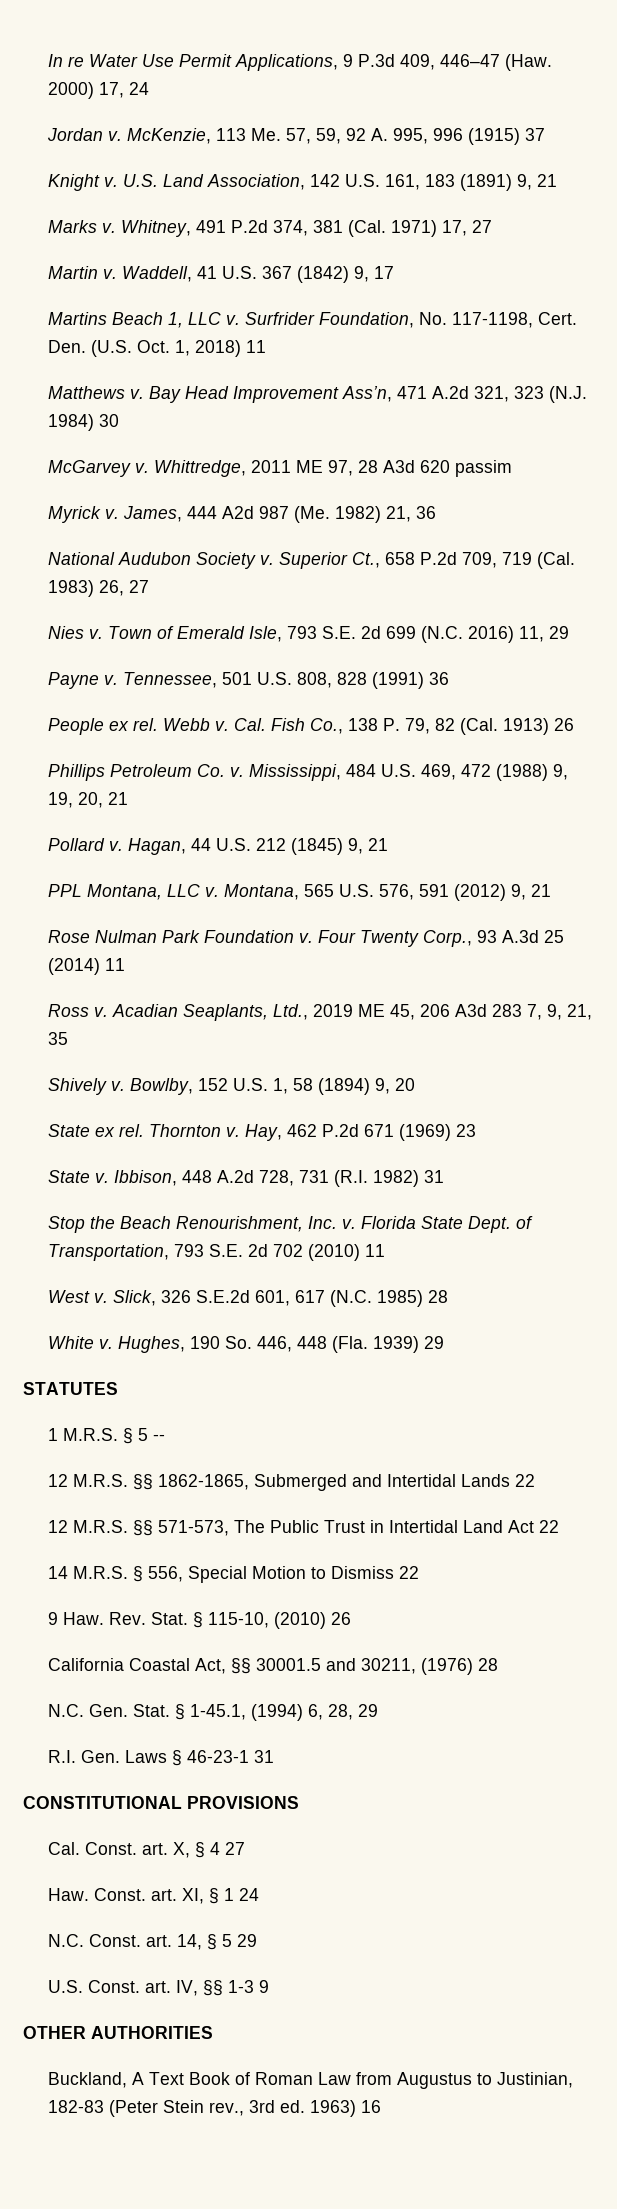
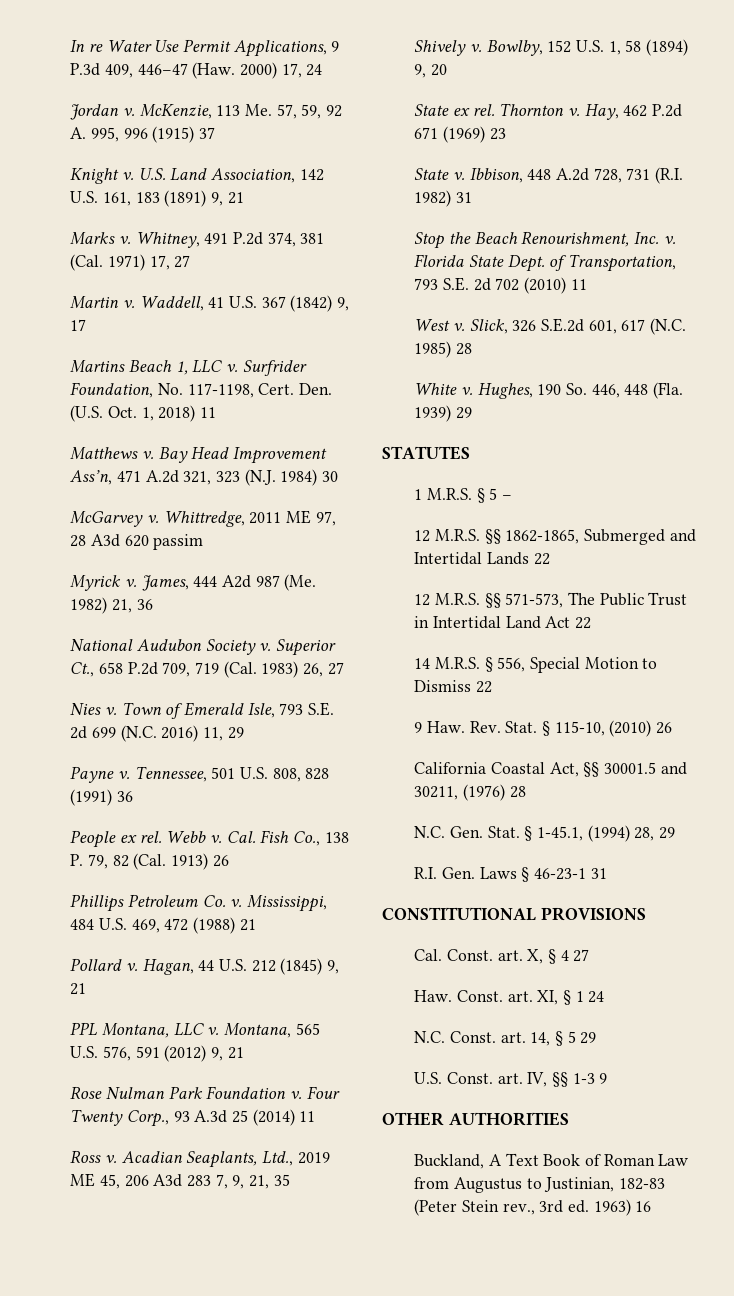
[553,764,569,780] [48,792,104,808] 9, 19, 20, -> (236, 925) none
[153,1434,166,1441] -- -> [502,495,513,500] –
[308,1704,324,1720] 6, -> (630, 833) none

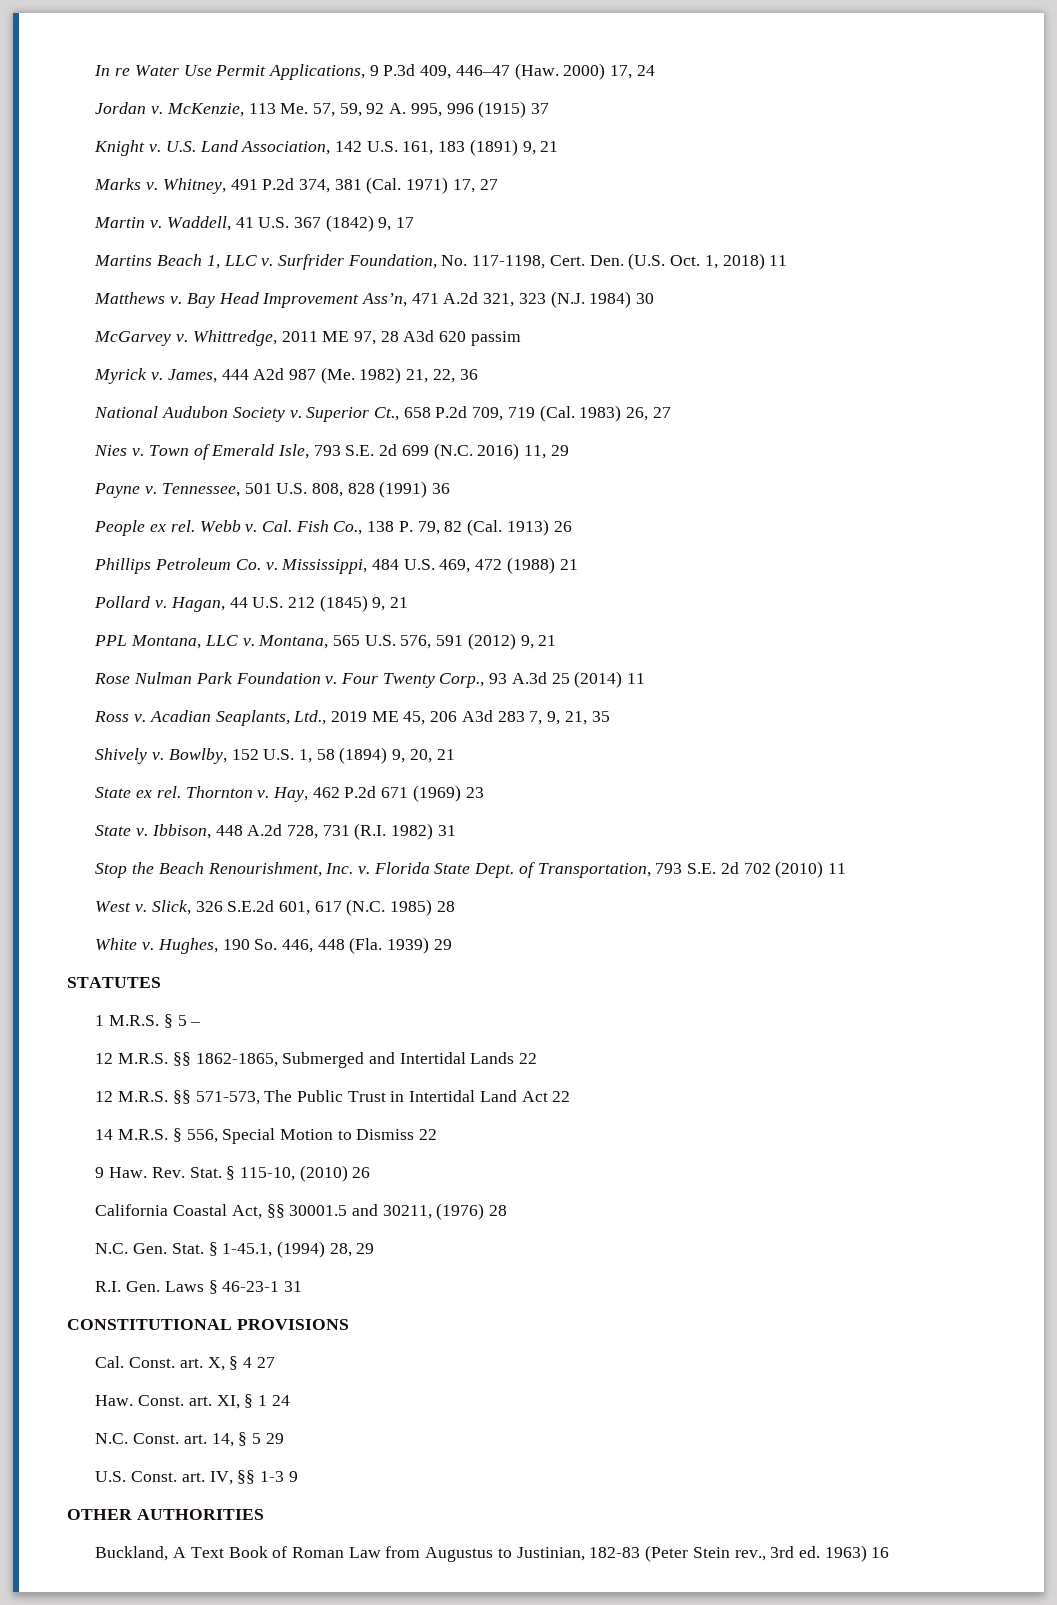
(132, 606) none -> [432,369,455,383] 22,
[430,64,447,76] 20 -> [409,749,455,763] 20, 21

